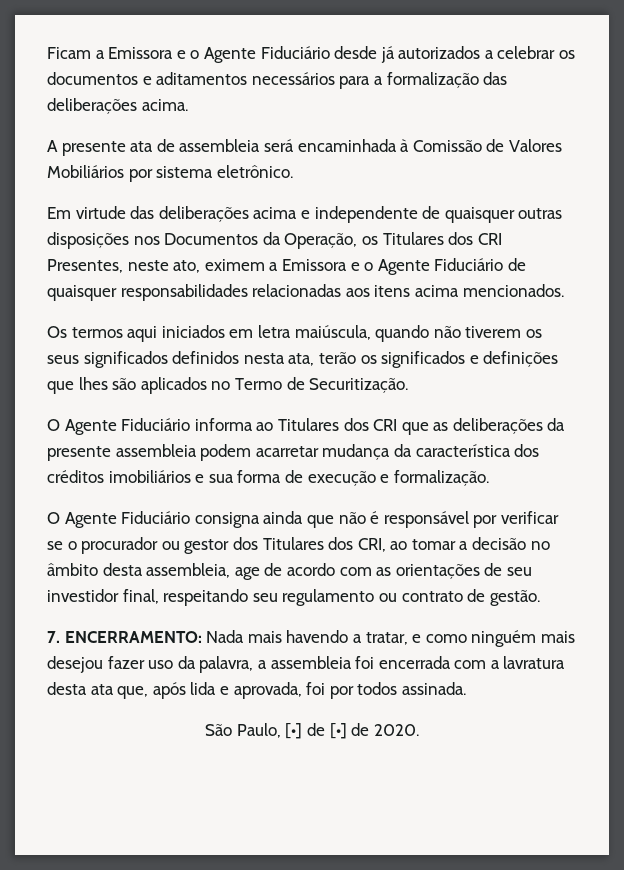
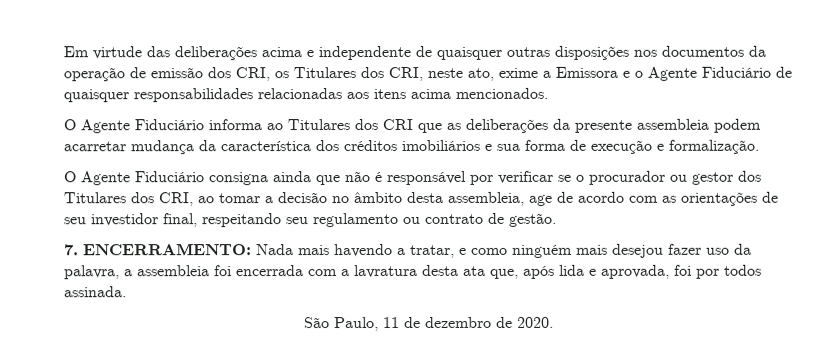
[47,46,576,63] [47,72,508,89] [47,98,188,114] [47,139,562,156] [47,165,293,182] Ficam a Emissora e o Agente Fiduciário desde já autorizados a celebrar os documentos e aditamentos necessários para a formalização das deliberações acima. // A presente ata de assembleia será encaminhada à Comissão de Valores Mobiliários por sistema eletrônico. // -> (63, 52) none
[164,232,358,249] Documentos da Operação, -> [661,45,766,57] [63,67,270,82] documentos da operação de emissão dos CRI,
[477,233,502,245] [47,259,123,273] CRI Presentes, -> [388,66,423,82] CRI,
[204,259,265,271] eximem -> [498,67,538,78] exime
[47,325,542,342] [47,351,559,368] [47,377,409,394] // Os termos aqui iniciados em letra maiúscula, quando não tiverem os seus significados definidos nesta ata, terão os significados e definições que lhes são aplicados no Termo de Securitização. -> (548, 93) none
[285,723,347,739] [•] de [•] -> [383,316,492,329] 11 de dezembro

